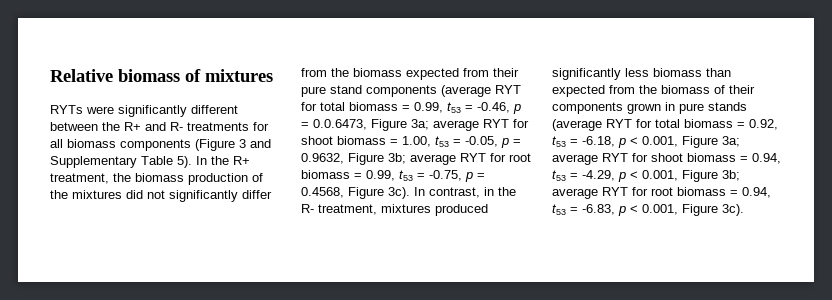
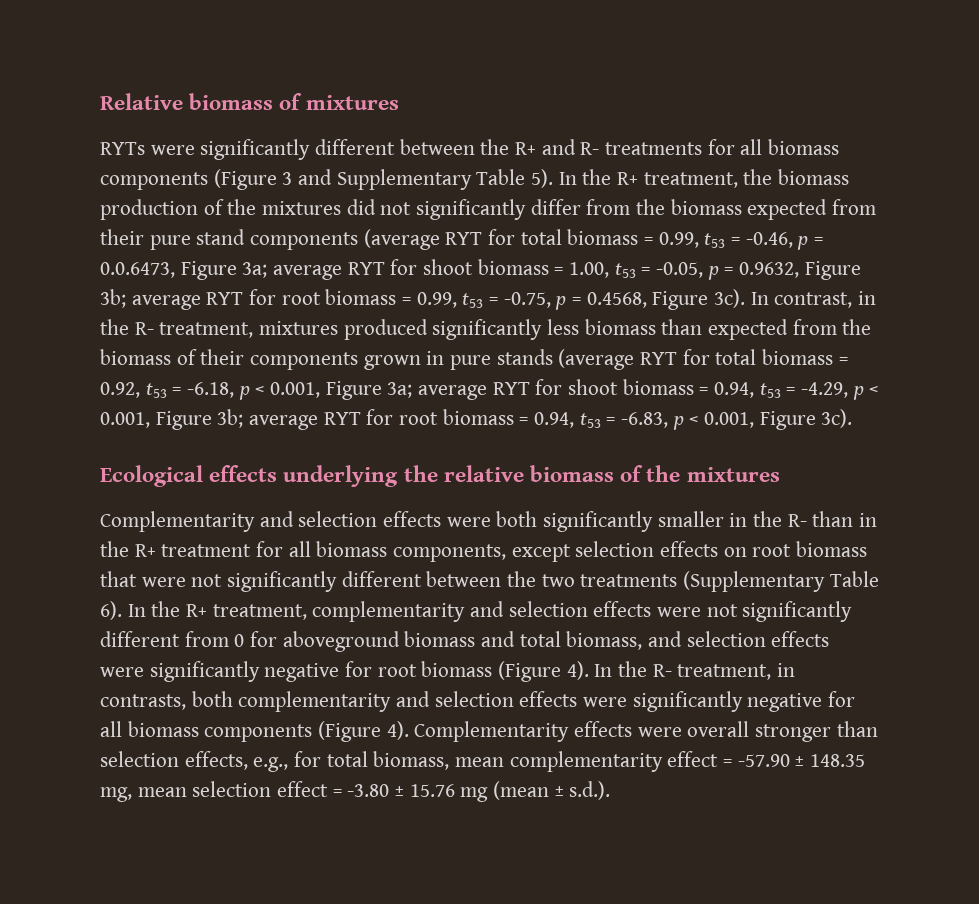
(744, 210) none -> [100,465,780,487] [100,511,878,532] [100,541,868,562] [100,571,879,592] [100,601,853,622] [100,631,830,652] [100,661,796,682] [100,691,856,712] [100,721,878,742] [100,751,866,772] [100,781,611,802] // Ecological effects underlying the relative biomass of the mixtures // Complementarity and selection effects were both significantly smaller in the R- than in the R+ treatment for all biomass components, except selection effects on root biomass that were not significantly different between the two treatments (Supplementary Table 6). In the R+ treatment, complementarity and selection effects were not significantly different from 0 for aboveground biomass and total biomass, and selection effects were significantly negative for root biomass (Figure 4). In the R- treatment, in contrasts, both complementarity and selection effects were significantly negative for all biomass components (Figure 4). Complementarity effects were overall stronger than selection effects, e.g., for total biomass, mean complementarity effect = -57.90 ± 148.35 mg, mean selection effect = -3.80 ± 15.76 mg (mean ± s.d.).

